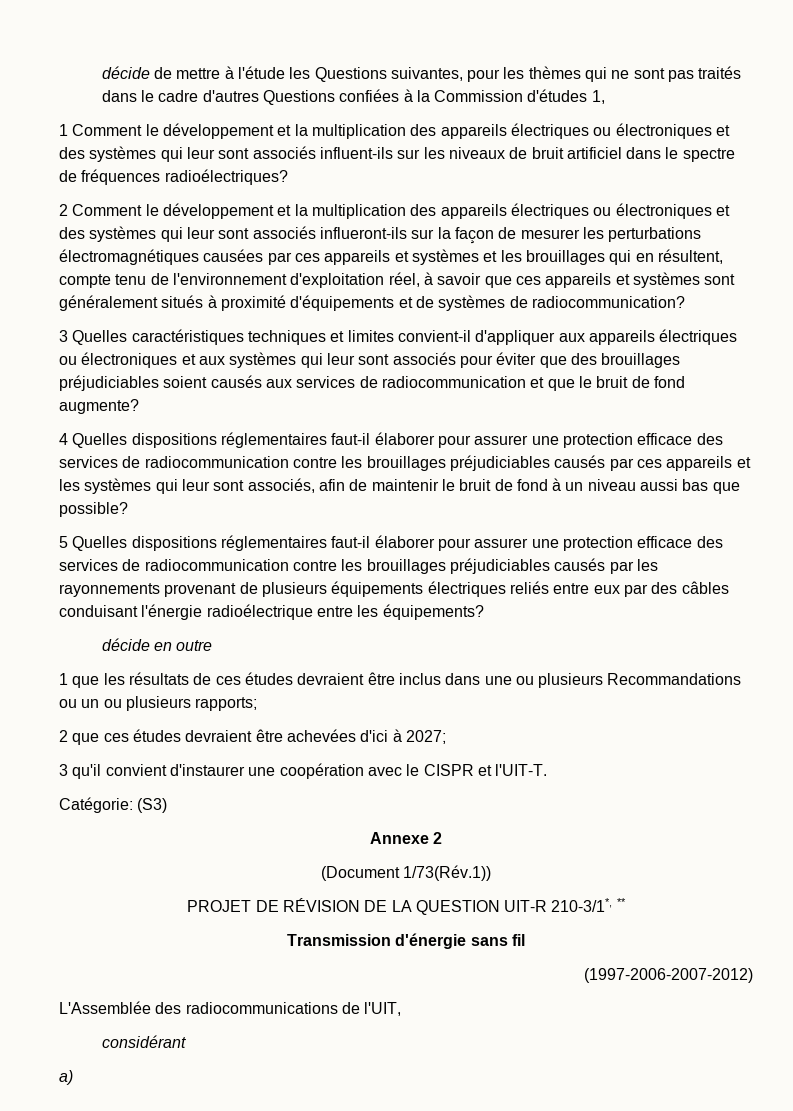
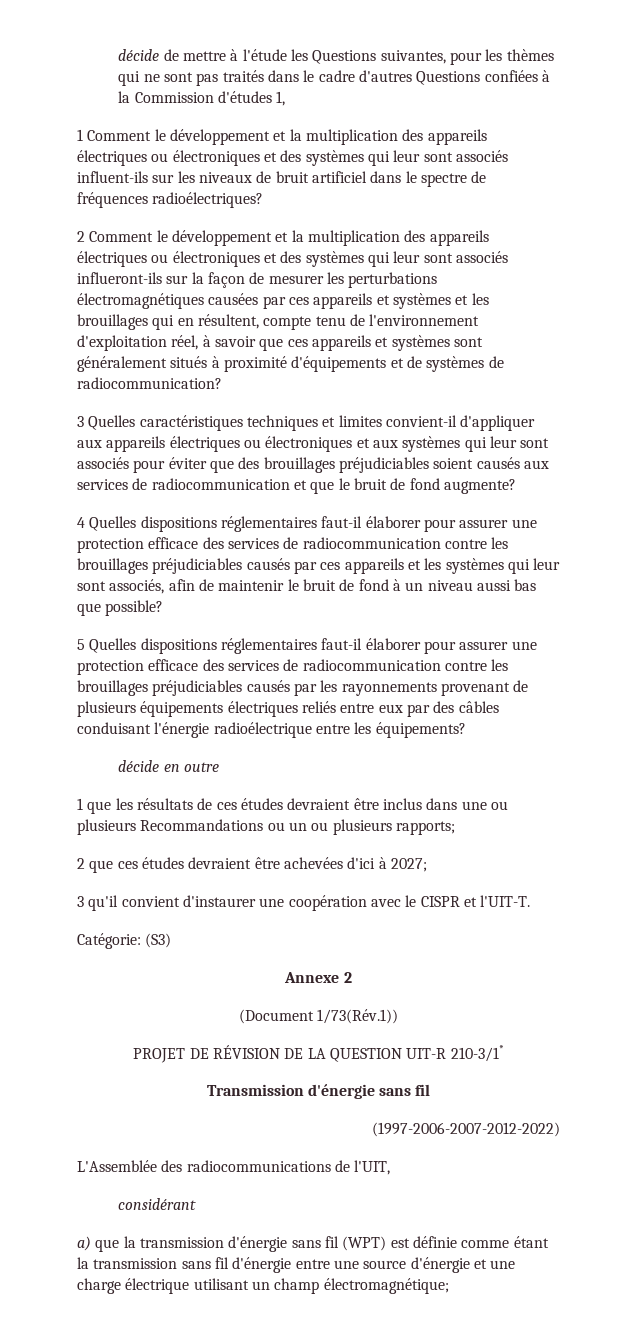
[551,898,626,912] 210-3/1*, ** -> [450,1045,504,1062] 210-3/1*
[584,968,753,983] (1997-2006-2007-2012) -> [372,1122,560,1137] (1997-2006-2007-2012-2022)
(73, 1077) none -> [95,1236,549,1252] [77,1257,516,1273] [77,1278,449,1294] que la transmission d'énergie sans fil (WPT) est définie comme étant la transmission sans fil d'énergie entre une source d'énergie et une charge électrique utilisant un champ électromagnétique;

